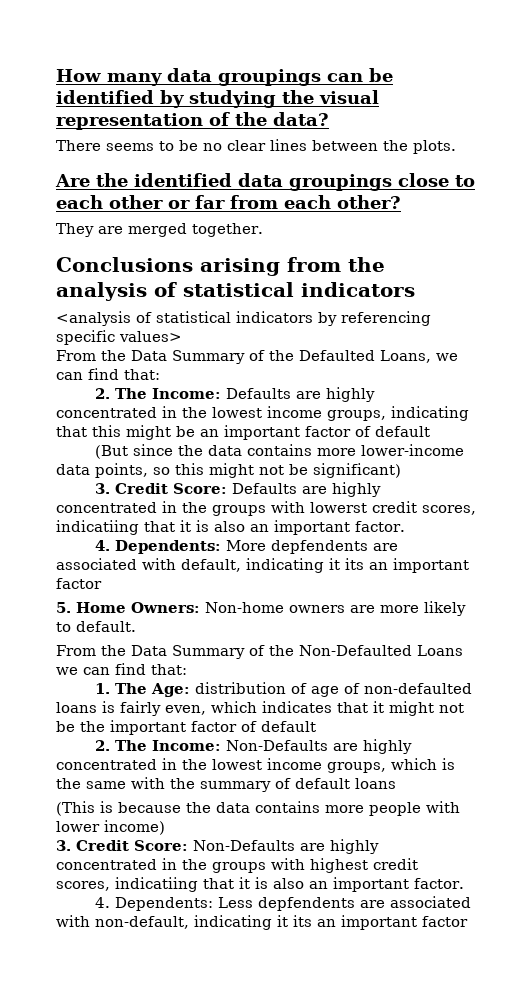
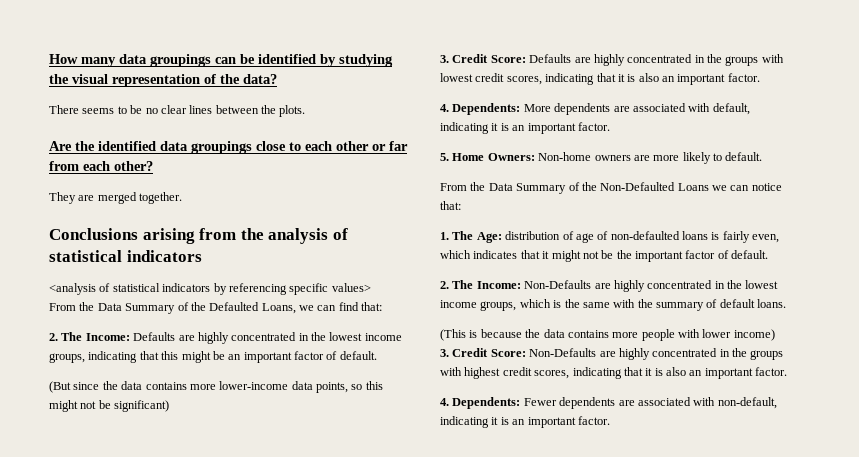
[375,426,430,437] default -> [339,351,377,360] default.
[310,501,476,515] [56,520,139,535] lowerst credit scores, indicatiing -> [440,73,595,85] lowest credit scores, indicating
[270,540,368,554] depfendents -> [554,103,611,115] dependents
[345,558,469,573] [56,578,102,589] its an important factor -> [500,122,610,134] is an important factor.
[115,663,146,675] find -> [751,183,782,191] notice
[261,721,316,732] default -> [731,250,769,259] default.
[355,778,396,789] loans -> [757,299,787,308] loans.
[115,877,464,892] [94,897,355,911] indicatiing that it is also an important factor. // 4. Dependents: Less depfendents -> [572,367,788,379] [440,397,616,409] indicating that it is also an important factor. // 4. Dependents: Fewer dependents
[293,915,468,930] its an important factor -> [500,416,610,428] is an important factor.

